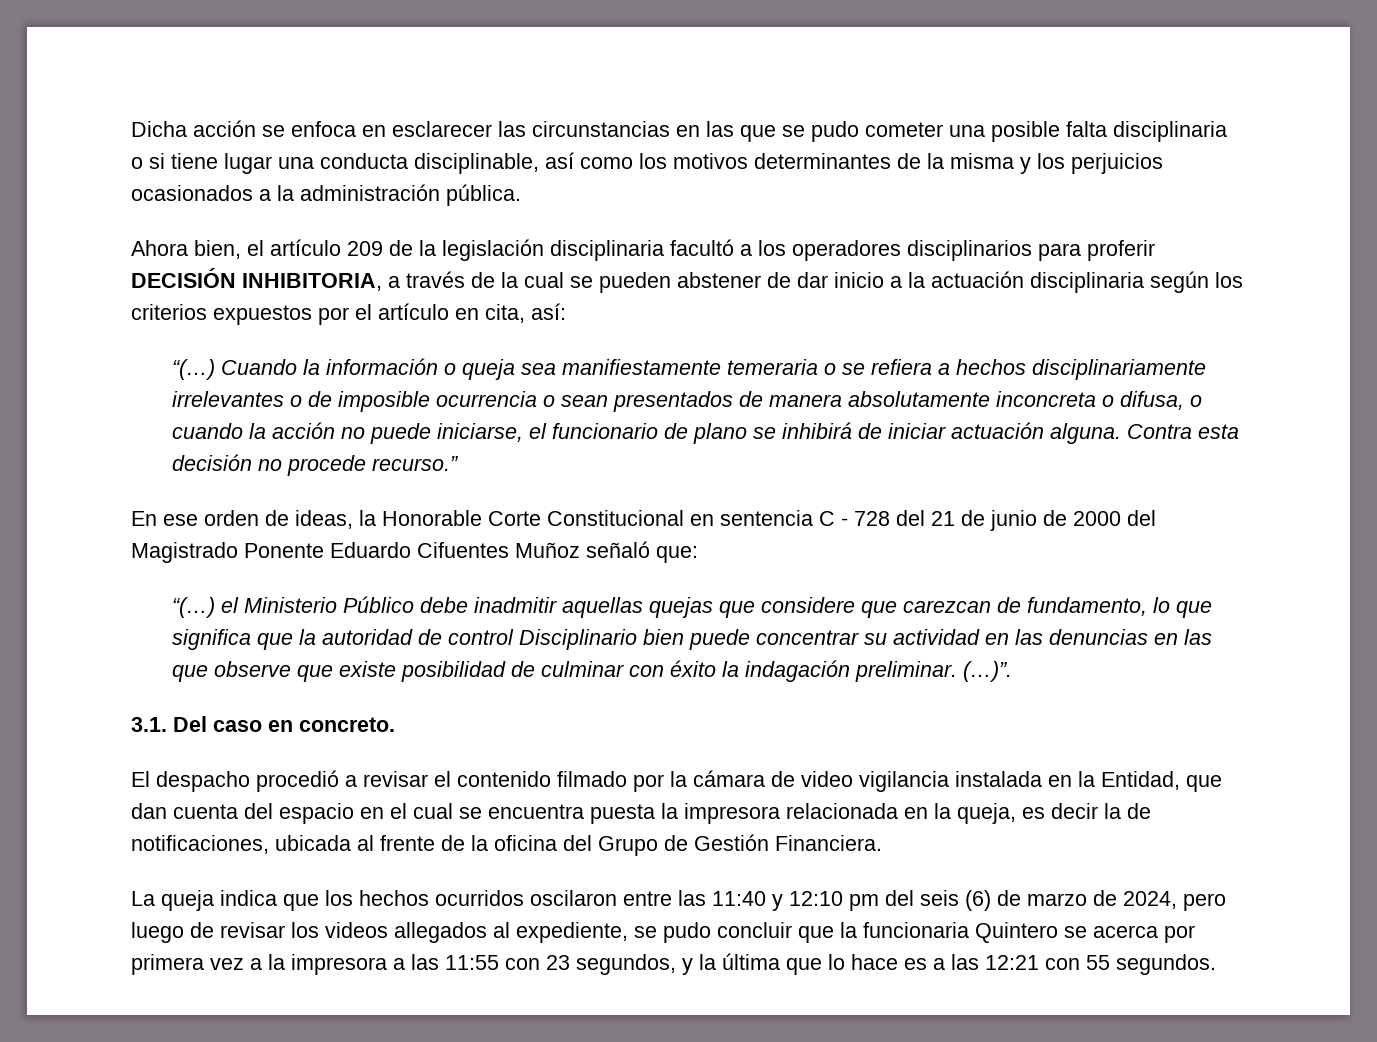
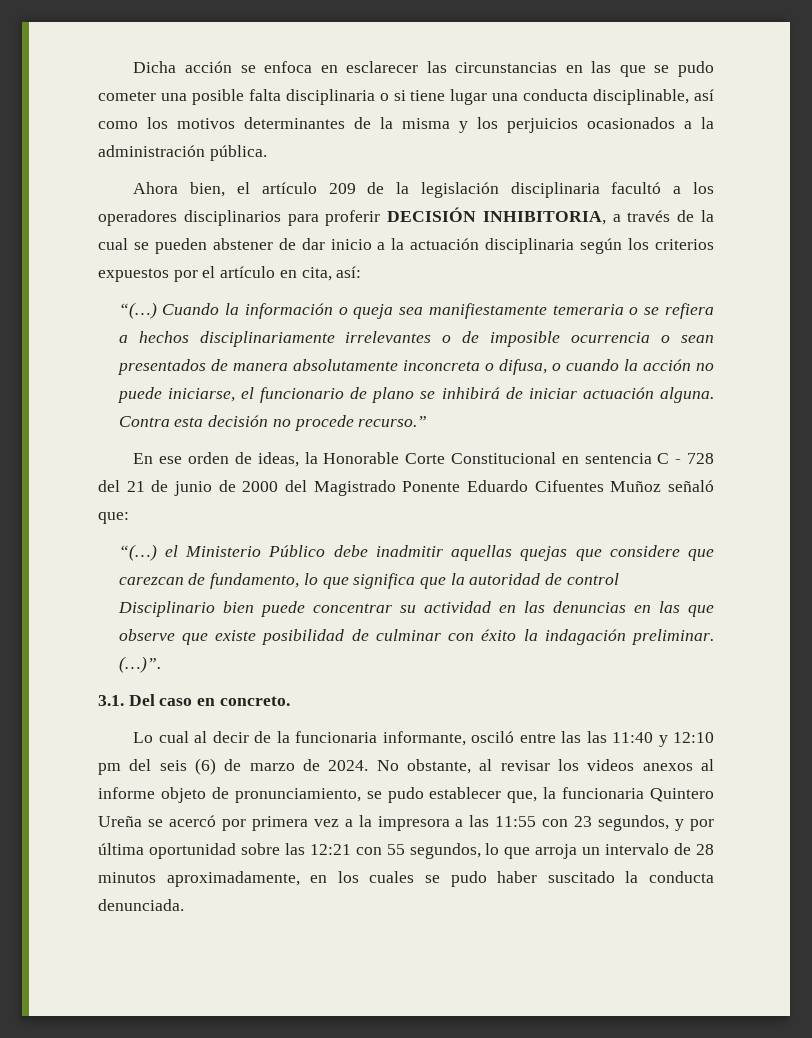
[131,770,1222,792] [131,803,1151,824] [131,834,882,856] [131,890,617,911] El despacho procedió a revisar el contenido filmado por la cámara de video vigilancia instalada en la Entidad, que dan cuenta del espacio en el cual se encuentra puesta la impresora relacionada en la queja, es decir la de notificaciones, ubicada al frente de la oficina del Grupo de Gestión Financiera. // La queja indica que los hechos ocurridos oscilaron -> [133,731,515,746] Lo cual al decir de la funcionaria informante, osciló
(706, 898) none -> [586,731,607,743] las
[1123,891,1226,911] [131,922,1158,943] 2024, pero luego de revisar los videos allegados al expediente, se pudo concluir que la funcionaria Quintero se acerca -> [328,759,714,774] [98,787,714,803] [98,815,216,827] 2024. No obstante, al revisar los videos anexos al informe objeto de pronunciamiento, se pudo establecer que, la funcionaria Quintero Ureña se acercó
[699,953,1216,975] la última que lo hace es a las 12:21 con 55 segundos. -> [690,819,714,831] [98,843,715,859] [98,871,715,887] [98,899,184,911] por última oportunidad sobre las 12:21 con 55 segundos, lo que arroja un intervalo de 28 minutos aproximadamente, en los cuales se pudo haber suscitado la conducta denunciada.

